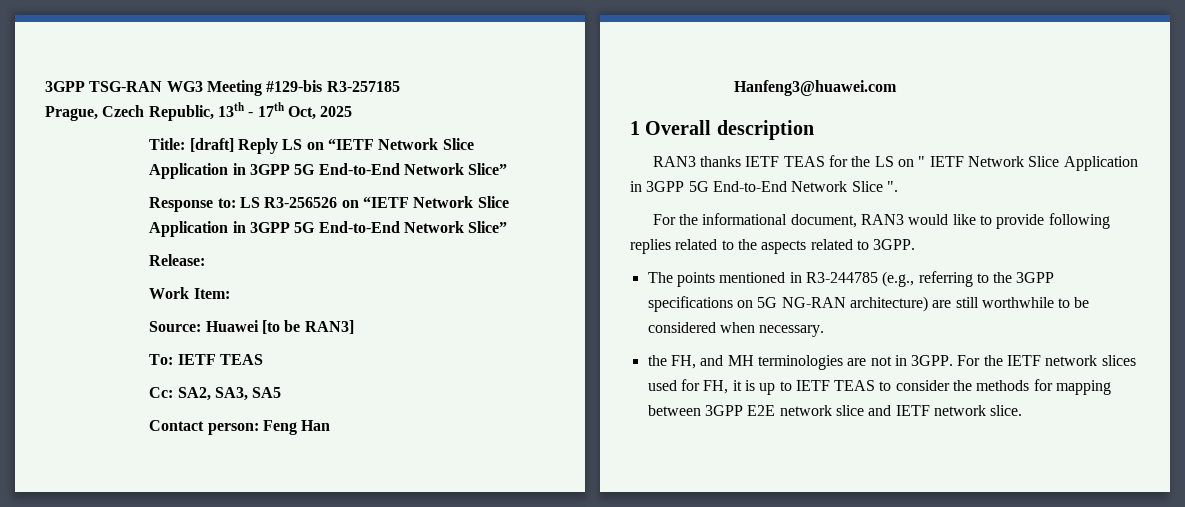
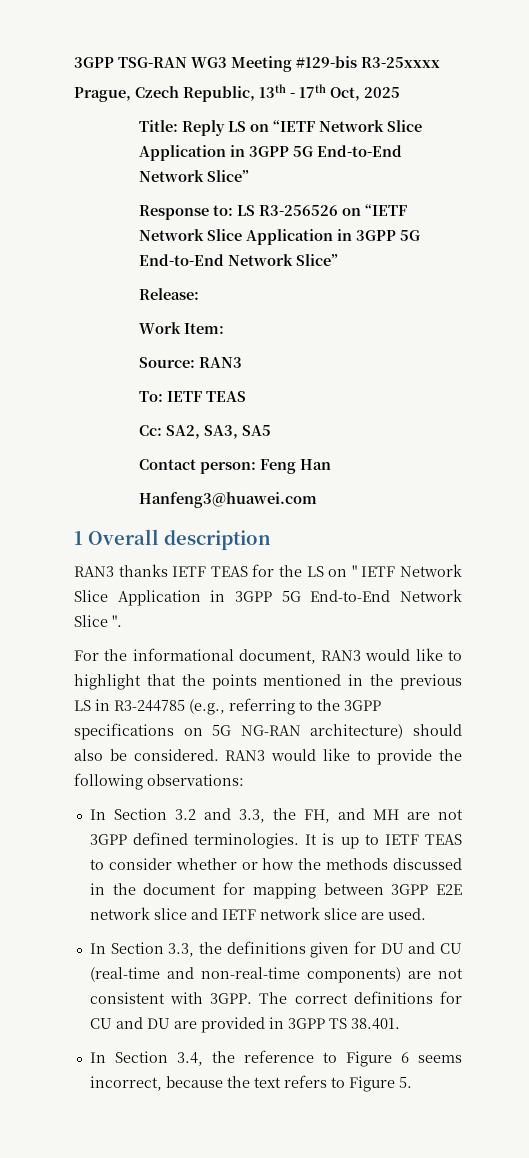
[326,81,400,92] R3-257185 -> [361,57,440,68] R3-25xxxx
[189,138,234,152] [draft] -> (178, 126) none
[205,320,354,334] Huawei [to be RAN3] -> [198,357,242,368] RAN3
[996,213,1110,229] [630,239,916,254] [647,272,786,287] provide following replies related to the aspects related to 3GPP. // The points mentioned -> [74,674,462,690] [74,700,91,711] highlight that the points mentioned in the previous LS
[932,297,1090,308] [647,322,825,337] are still worthwhile to be considered when necessary. // -> [413,724,462,736] [74,748,462,765] [74,773,244,790] [89,808,265,823] should also be considered. RAN3 would like to provide the following observations: // In Section 3.2 and 3.3,
[757,355,1136,370] [647,379,742,394] terminologies are not in 3GPP. For the IETF network slices used for FH, it -> [406,809,463,820] [89,832,318,849] are not 3GPP defined terminologies. It
[953,380,1030,391] the methods -> [175,858,463,870] [89,883,217,895] whether or how the methods discussed in the document
[990,405,1023,416] slice. -> [323,908,426,920] [89,941,462,958] [89,967,463,983] [89,991,463,1004] [89,1017,400,1033] [89,1050,463,1067] [89,1075,412,1092] slice are used. // In Section 3.3, the definitions given for DU and CU (real-time and non-real-time components) are not consistent with 3GPP. The correct definitions for CU and DU are provided in 3GPP TS 38.401. // In Section 3.4, the reference to Figure 6 seems incorrect, because the text refers to Figure 5.

